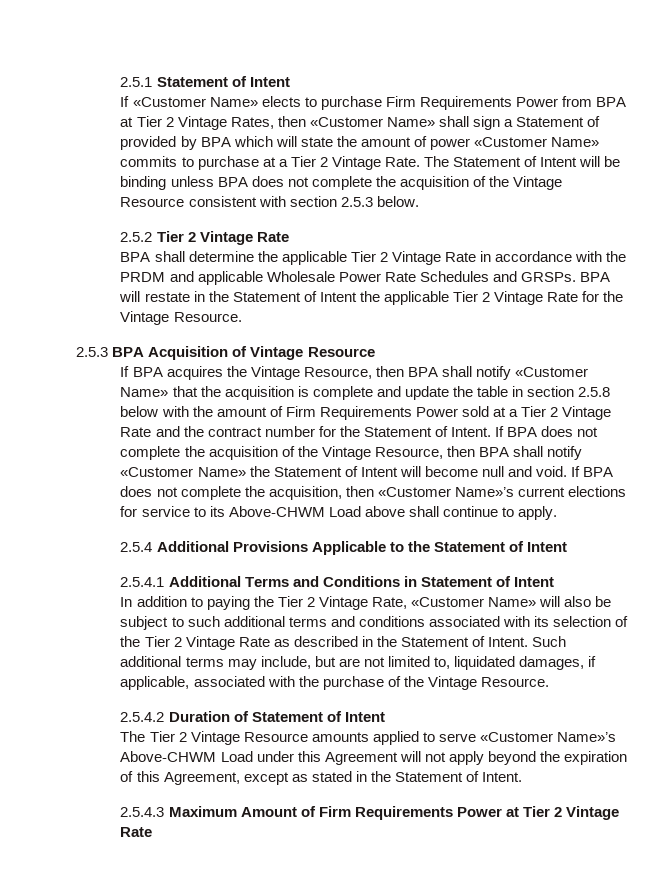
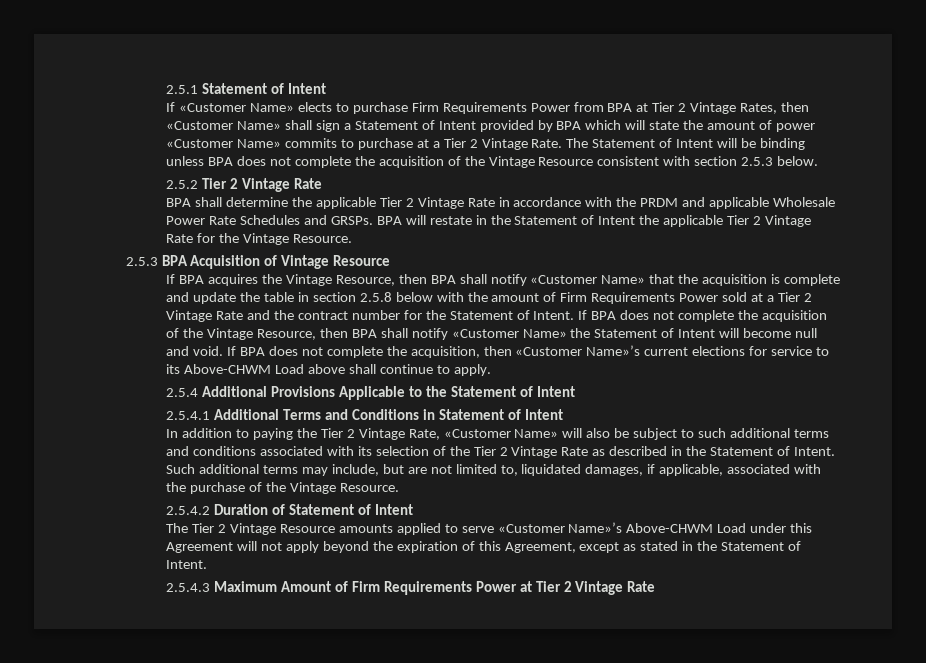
(601, 121) none -> [438,121,476,130] Intent

